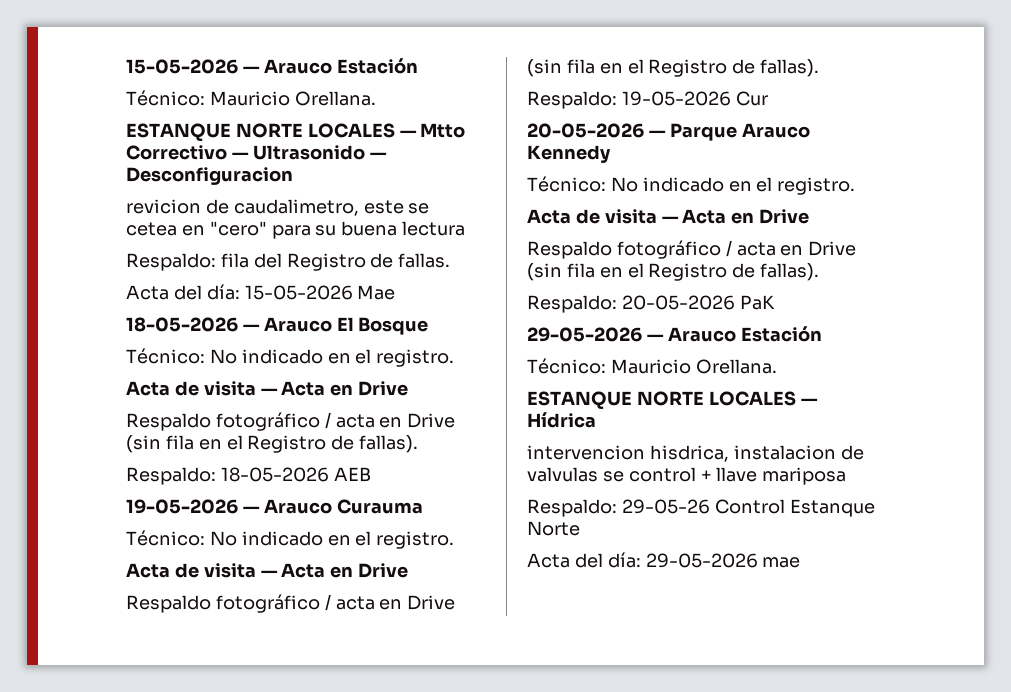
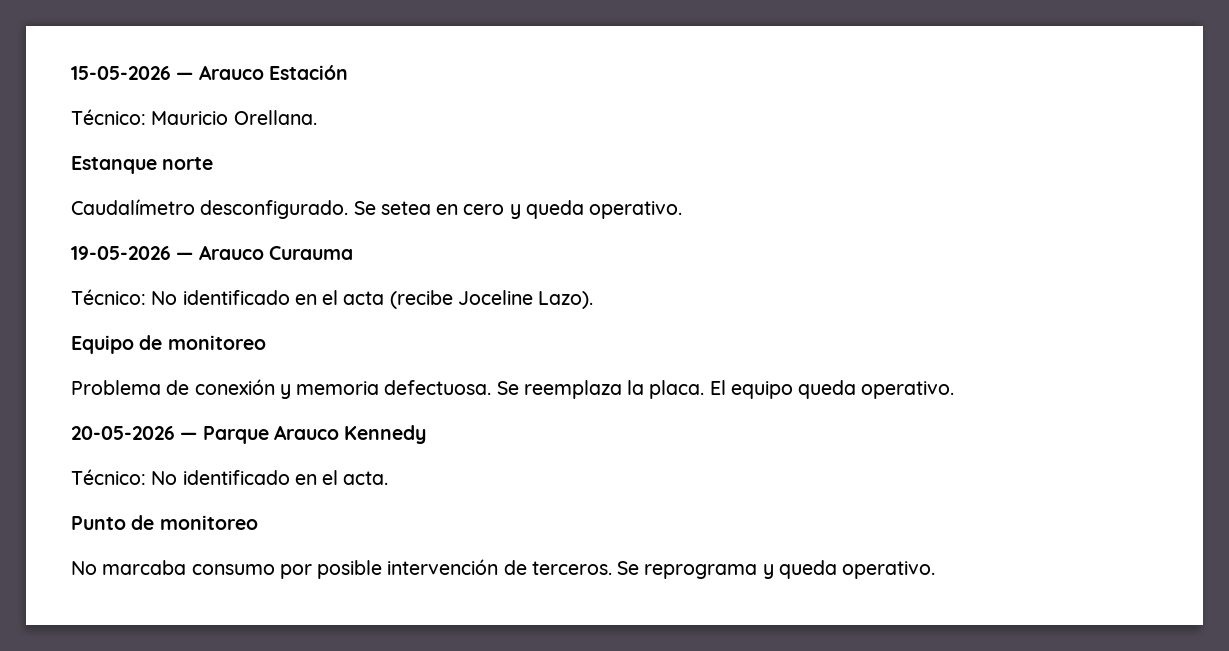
[126,123,466,141] [126,145,387,160] [126,167,293,185] [126,199,430,216] [126,221,466,239] [126,253,451,271] [126,284,396,300] [126,317,429,335] [126,348,455,367] [126,381,409,396] [126,412,456,431] [126,435,419,453] [126,467,371,485] ESTANQUE NORTE LOCALES — Mtto Correctivo — Ultrasonido — Desconfiguracion // revicion de caudalimetro, este se cetea en "cero" para su buena lectura // Respaldo: fila del Registro de fallas. // Acta del día: 15-05-2026 Mae // 18-05-2026 — Arauco El Bosque // Técnico: No indicado en el registro. // Acta de visita — Acta en Drive // Respaldo fotográfico / acta en Drive (sin fila en el Registro de fallas). // Respaldo: 18-05-2026 AEB -> [71,156,214,174] [71,199,683,219] Estanque norte // Caudalímetro desconfigurado. Se setea en cero y queda operativo.
[241,531,455,549] [126,563,409,578] [126,594,456,613] [527,59,820,77] [527,91,768,109] indicado en el registro. // Acta de visita — Acta en Drive // Respaldo fotográfico / acta en Drive (sin fila en el Registro de fallas). // Respaldo: 19-05-2026 Cur -> [182,290,594,309] [71,335,266,354] [71,379,955,399] identificado en el acta (recibe Joceline Lazo). // Equipo de monitoreo // Problema de conexión y memoria defectuosa. Se reemplaza la placa. El equipo queda operativo.
[642,177,856,195] [527,209,810,224] [527,240,857,259] [527,263,820,281] [527,295,775,313] [527,326,822,342] [527,358,777,374] [527,391,818,409] [527,412,596,428] [527,445,864,462] [527,467,847,485] [527,499,875,517] [527,521,580,536] [527,552,801,568] indicado en el registro. // Acta de visita — Acta en Drive // Respaldo fotográfico / acta en Drive (sin fila en el Registro de fallas). // Respaldo: 20-05-2026 PaK // 29-05-2026 — Arauco Estación // Técnico: Mauricio Orellana. // ESTANQUE NORTE LOCALES — Hídrica // intervencion hisdrica, instalacion de valvulas se control + llave mariposa // Respaldo: 29-05-26 Control Estanque Norte // Acta del día: 29-05-2026 mae -> [182,470,389,485] [71,515,258,530] [71,559,936,579] identificado en el acta. // Punto de monitoreo // No marcaba consumo por posible intervención de terceros. Se reprograma y queda operativo.

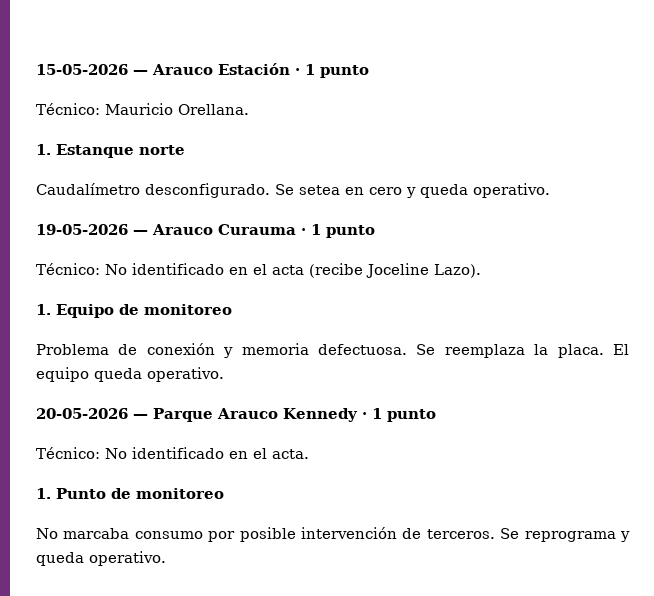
(348, 72) none -> [295,64,369,78] · 1 punto
(317, 117) none -> [36,144,51,155] 1.
(353, 253) none -> [301,224,375,238] · 1 punto
(594, 300) none -> [36,304,51,315] 1.
(427, 434) none -> [362,408,436,422] · 1 punto
(389, 478) none -> [36,488,51,499] 1.

